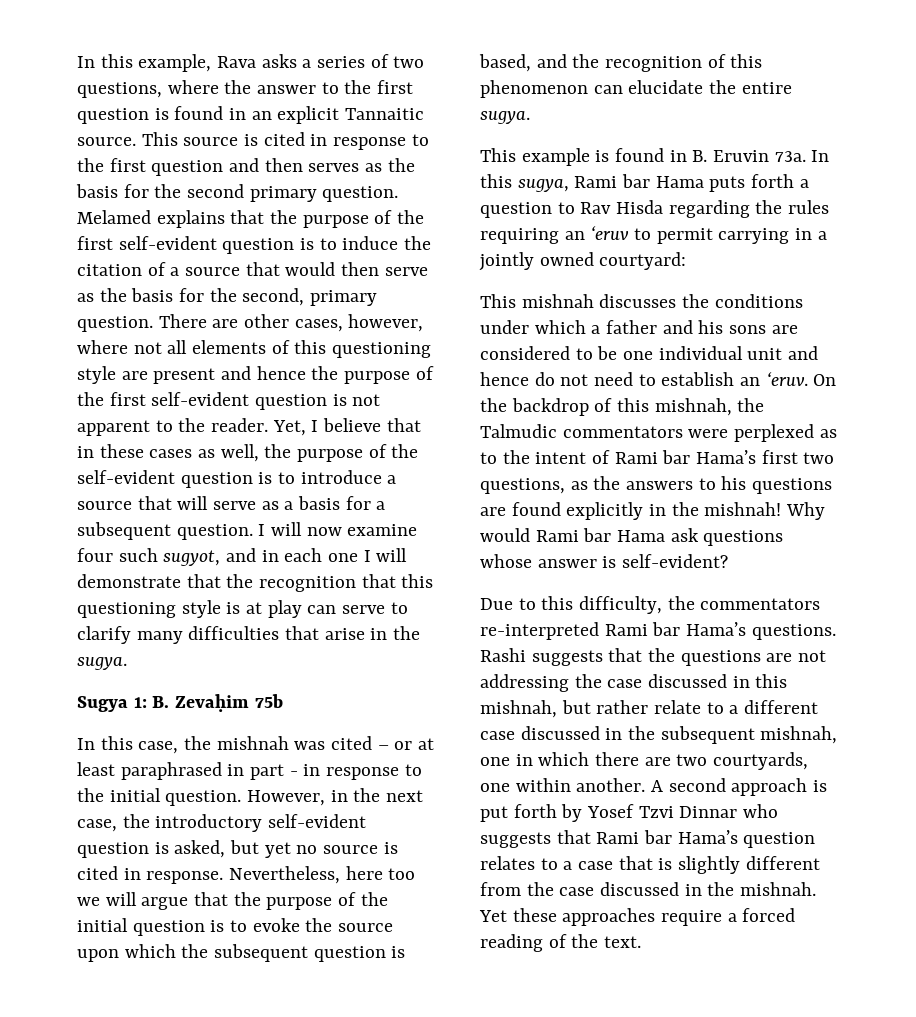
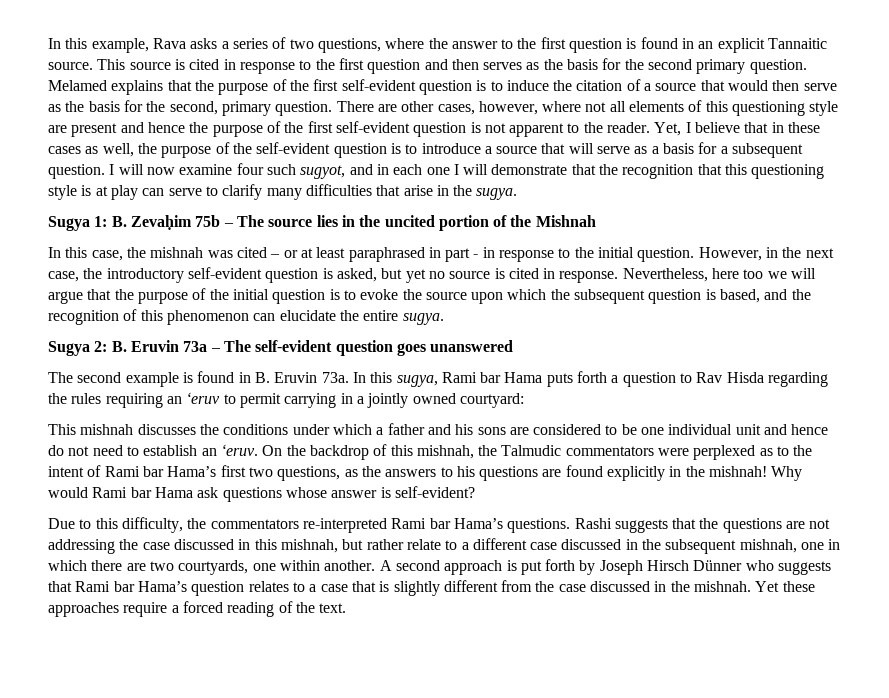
(283, 701) none -> [223,215,596,231] – The source lies in the uncited portion of the Mishnah
[480,148,516,162] This -> [48,340,514,356] [48,372,122,383] Sugya 2: B. Eruvin 73a – The self-evident question goes unanswered // The second
[587,804,738,818] Yosef Tzvi Dinnar -> [599,560,743,575] Joseph Hirsch Dünner

